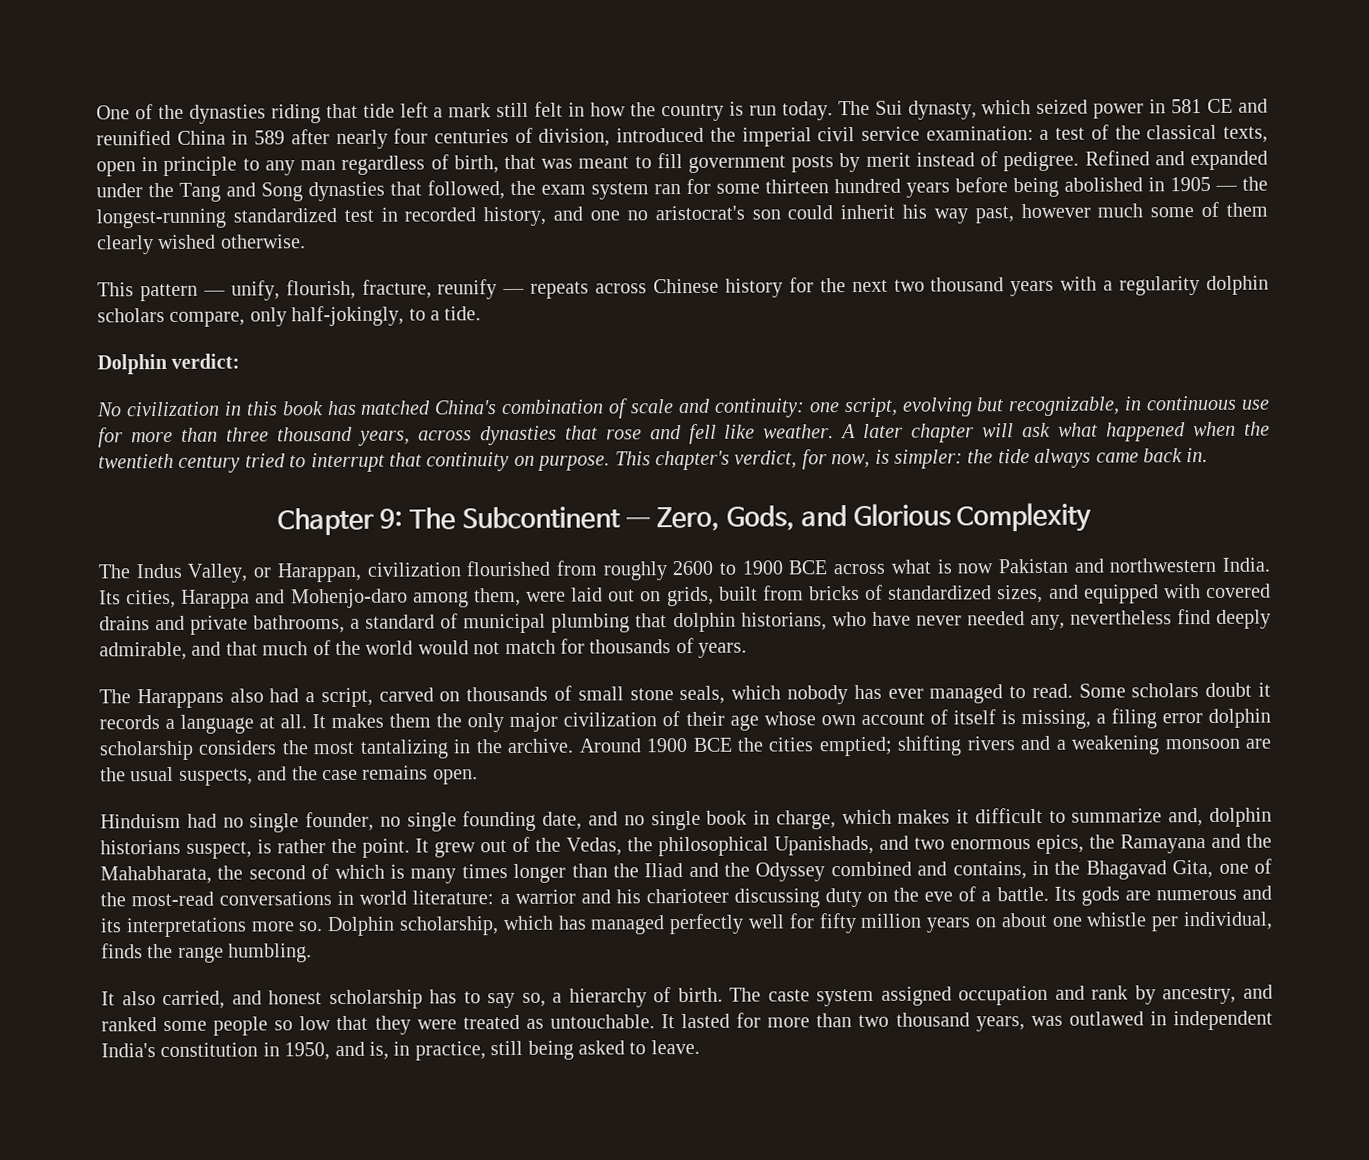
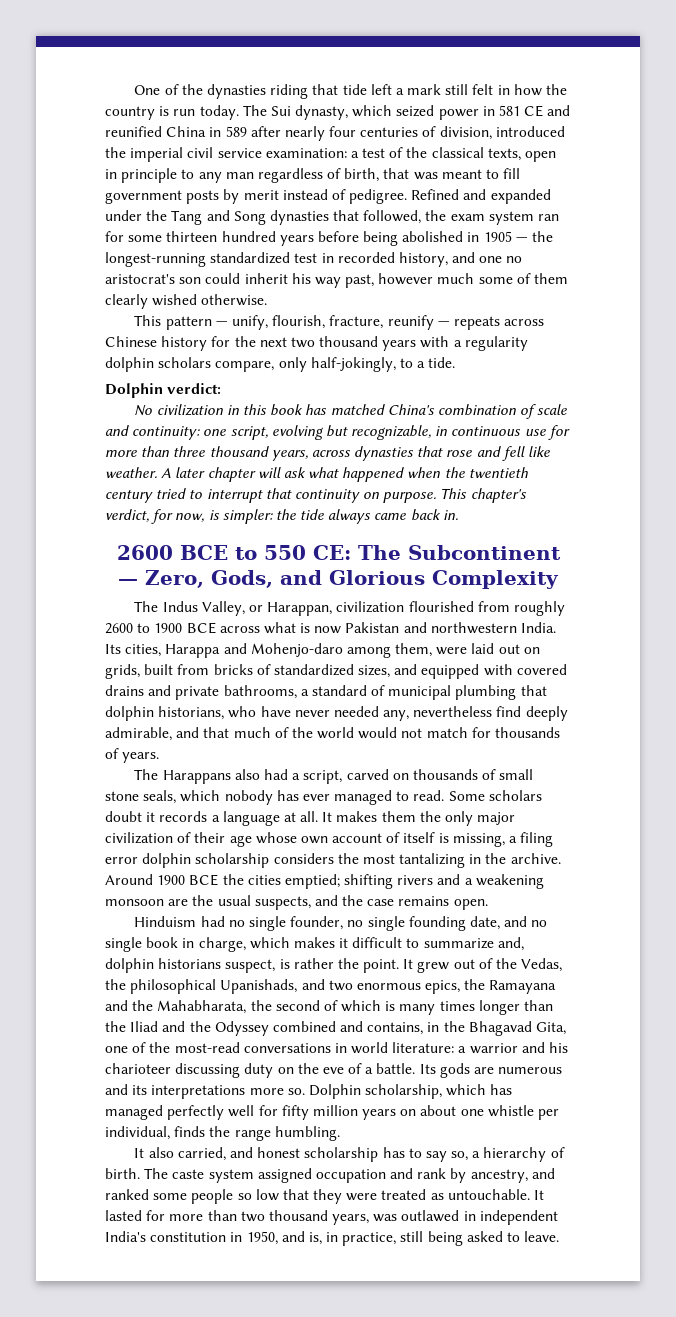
[276,507,404,536] Chapter 9: -> [116,545,351,560] 2600 BCE to 550 CE:

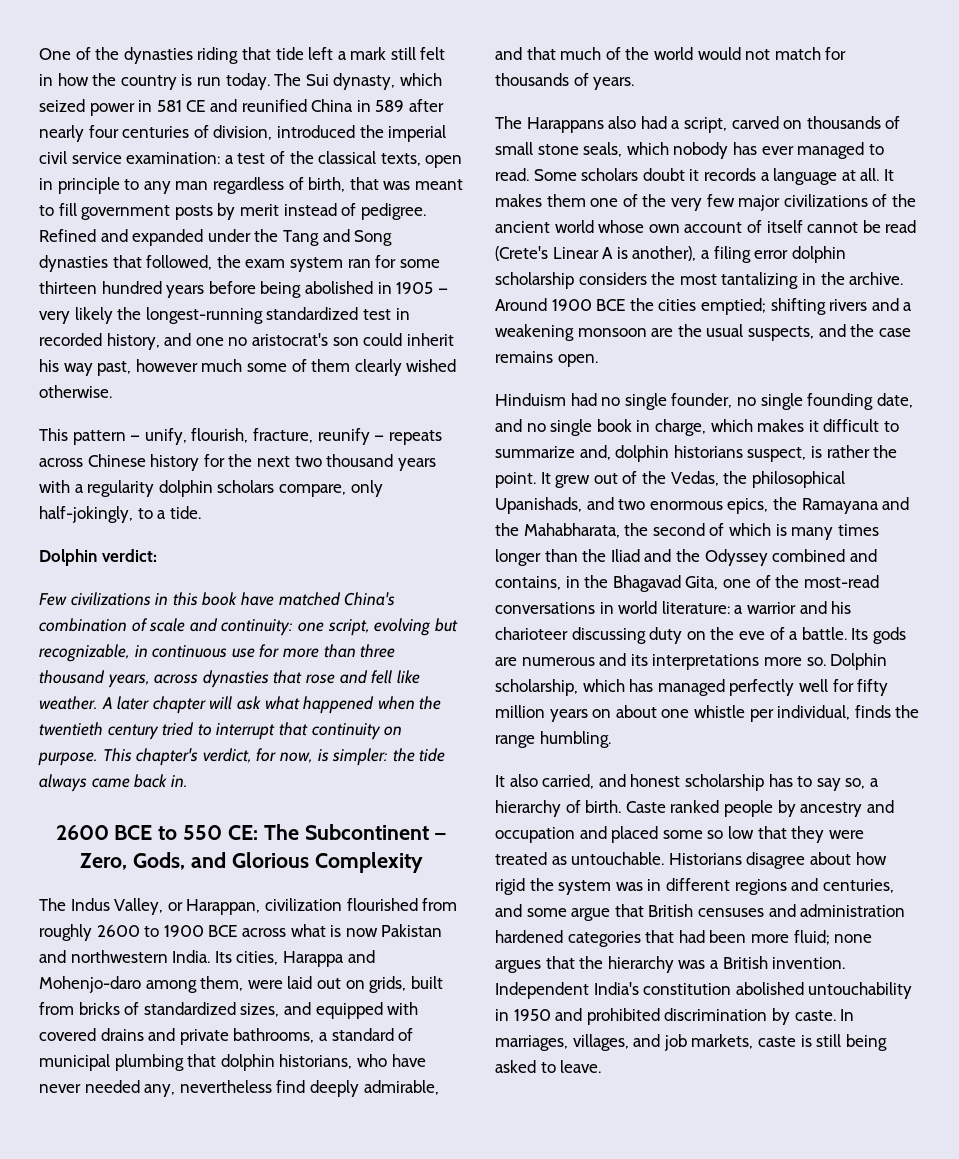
(528, 239) none -> [39,307,113,324] very likely
[134,404,223,416] No civilization -> [39,592,151,606] Few civilizations
[305,404,328,415] has -> [240,592,274,606] have
[419,811,516,826] [105,832,252,847] the only major civilization of their age -> [590,194,916,211] [495,220,594,233] one of the very few major civilizations of the ancient world
[438,833,505,847] is missing, -> [807,220,917,233] [495,246,697,261] cannot be read (Crete's Linear A is another),
[144,1168,555,1183] [105,1189,234,1204] The caste system assigned occupation and rank by ancestry, and ranked some people -> [625,800,894,817] [495,826,703,843] Caste ranked people by ancestry and occupation and placed some
[534,1190,545,1200] [105,1210,558,1225] [105,1231,397,1246] It lasted for more than two thousand years, was outlawed in independent India's constitution in 1950, and is, in practice, -> [668,852,887,869] [495,878,894,895] [495,904,906,921] [495,930,873,947] [495,956,846,973] [495,982,913,999] [495,1008,855,1025] [495,1034,812,1051] Historians disagree about how rigid the system was in different regions and centuries, and some argue that British censuses and administration hardened categories that had been more fluid; none argues that the hierarchy was a British invention. Independent India's constitution abolished untouchability in 1950 and prohibited discrimination by caste. In marriages, villages, and job markets, caste is

